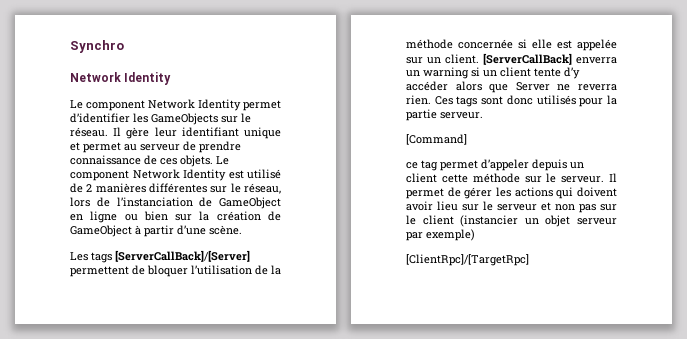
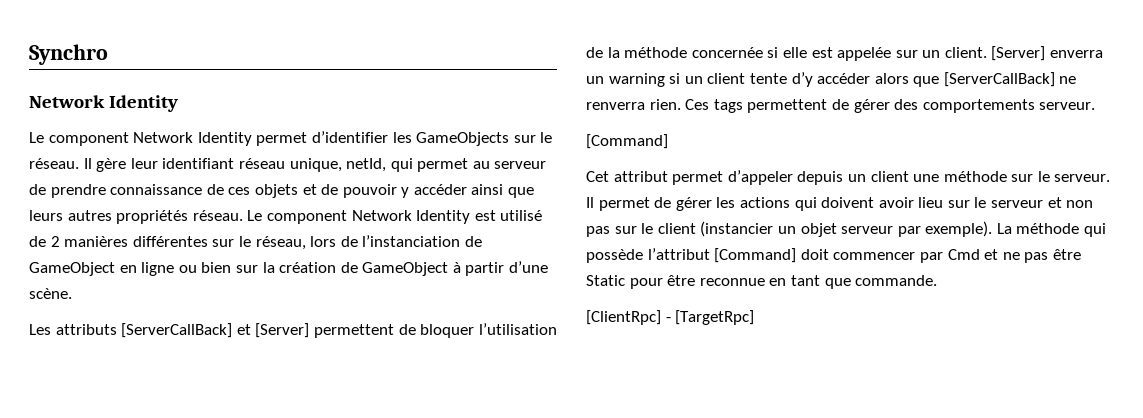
[244,127,281,139] [70,142,80,151] unique et -> [238,158,413,172] réseau unique, netId, qui
[180,155,213,167] objets. -> [254,184,535,198] [29,210,243,224] objets et de pouvoir y accéder ainsi que leurs autres propriétés réseau.
[91,250,250,263] tags [ServerCallBack]/[Server] -> [55,323,310,338] attributs [ServerCallBack] et [Server]
[483,53,572,65] [ServerCallBack] -> [991,46,1046,61] [Server]
[515,82,617,91] [406,95,617,107] [406,109,437,121] Server ne reverra rien. Ces tags sont donc utilisés pour la partie -> [943,72,1077,87] [586,99,1035,113] [ServerCallBack] ne renverra rien. Ces tags permettent de gérer des comportements
[406,160,438,171] ce tag -> [586,171,668,182] Cet attribut
[441,174,468,183] cette -> [913,174,940,182] une
[426,229,475,241] [406,254,529,266] exemple) // [ClientRpc]/[TargetRpc] -> [925,221,1107,237] [586,248,1081,263] [586,275,938,289] [586,310,755,325] exemple). La méthode qui possède l’attribut [Command] doit commencer par Cmd et ne pas être Static pour être reconnue en tant que commande. // [ClientRpc] - [TargetRpc]

